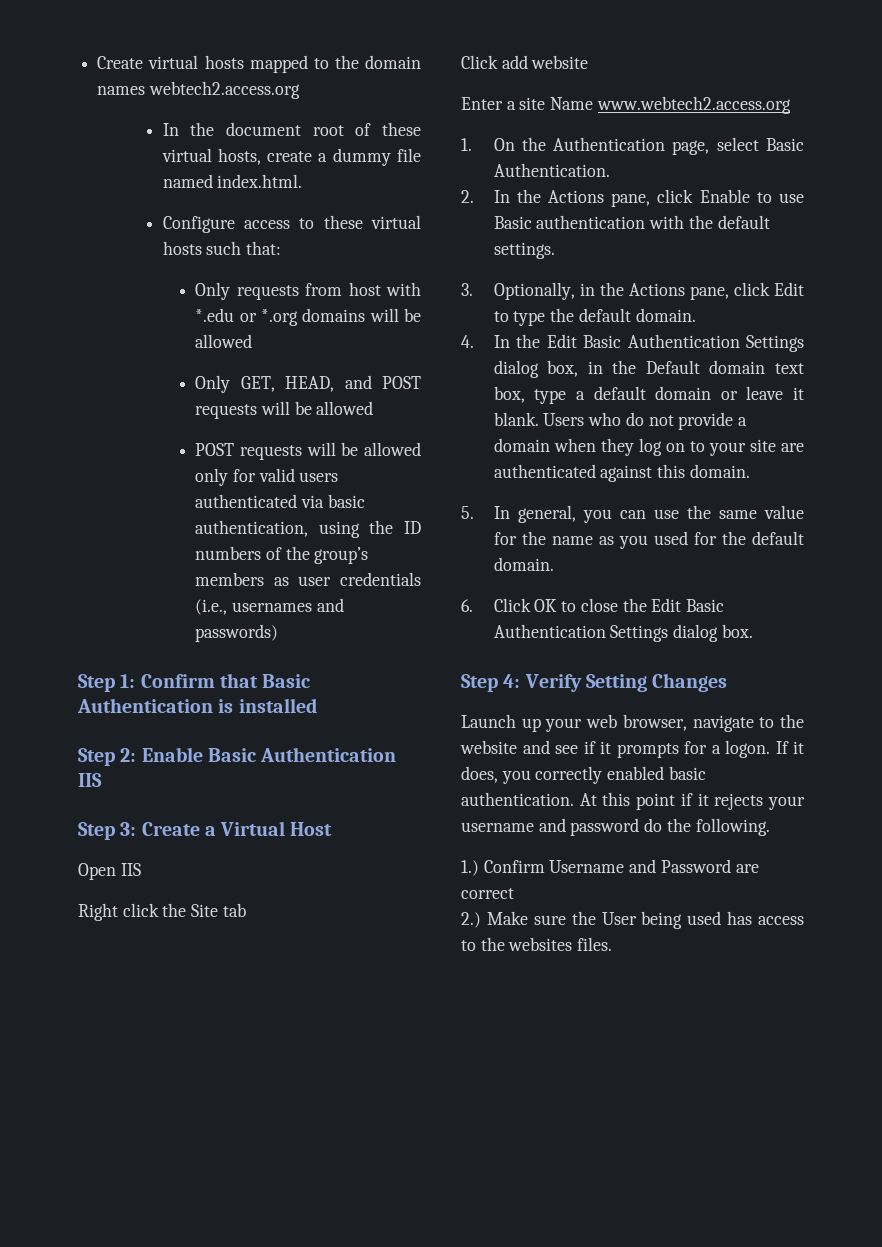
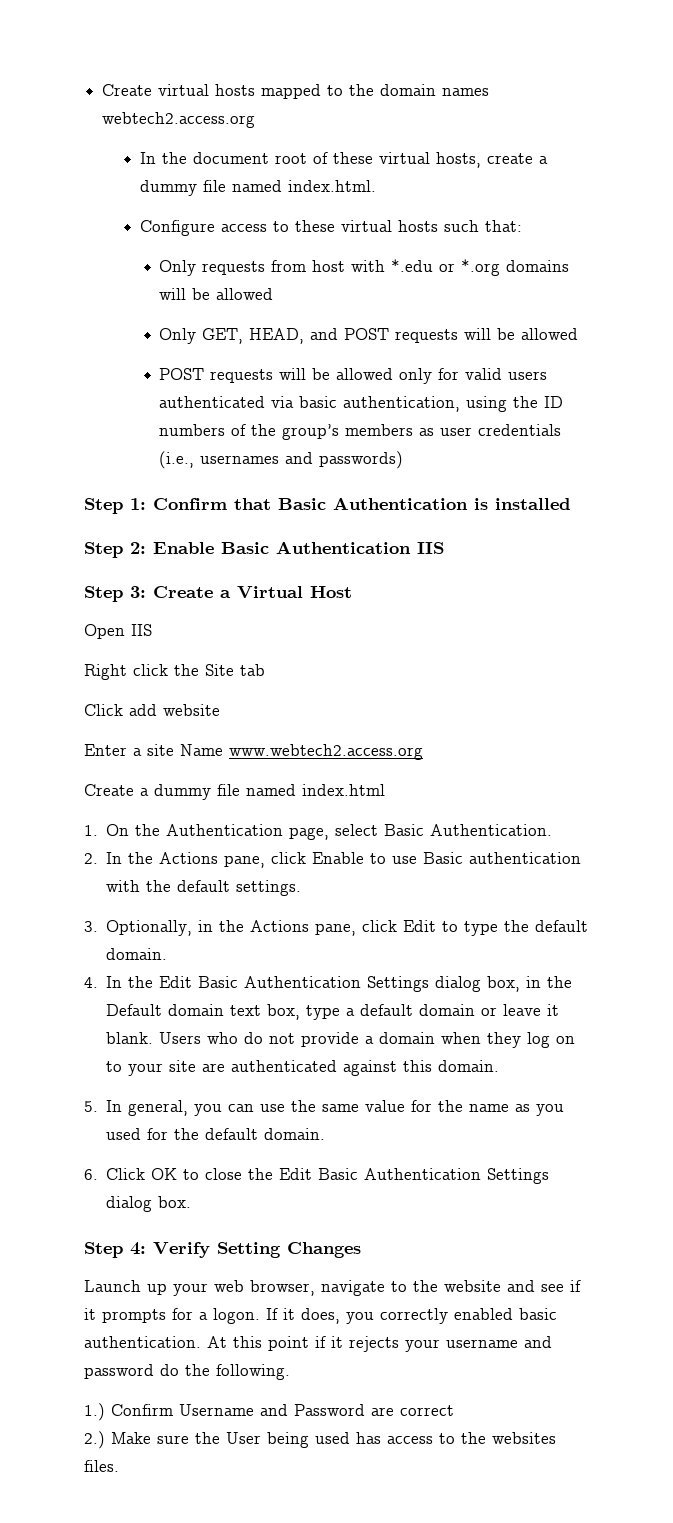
(791, 105) none -> [84,784,385,800] // Create a dummy file named index.html

